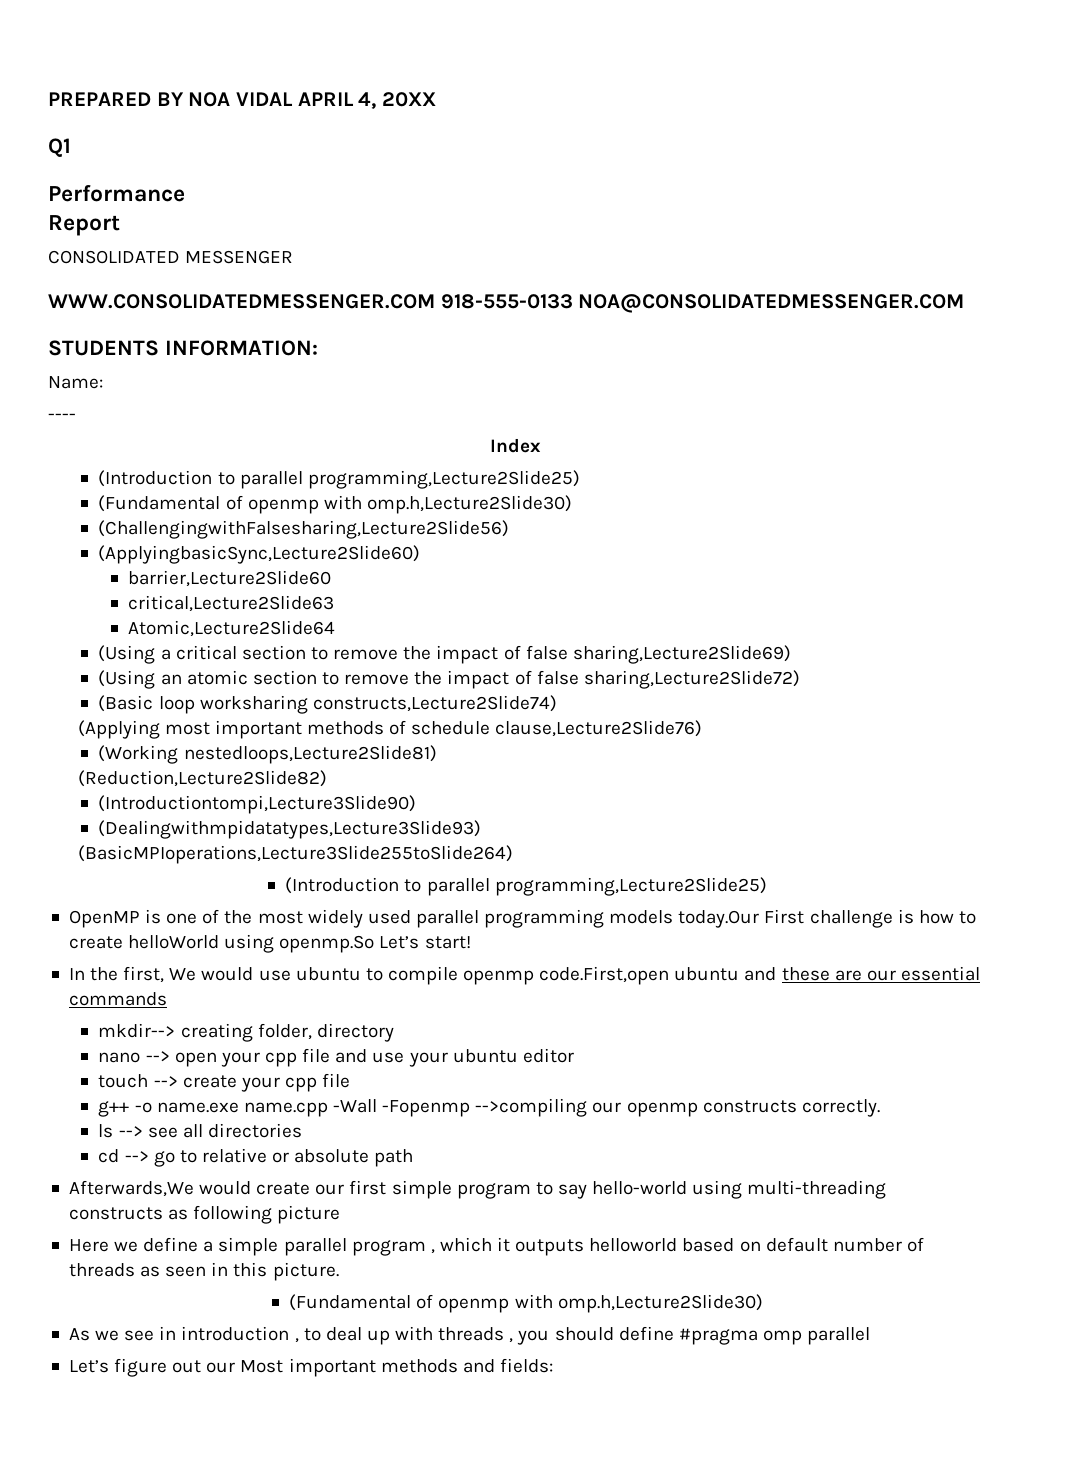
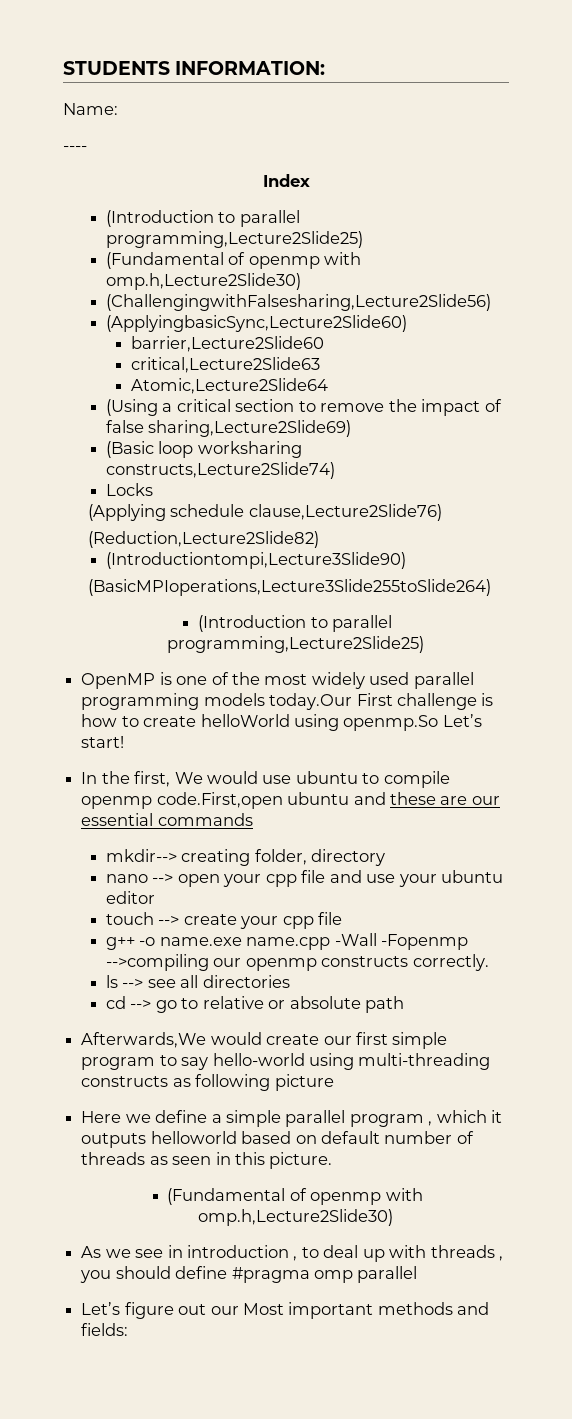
[48,92,437,109] [48,138,71,157] [48,185,185,202] [48,215,120,236] [48,250,294,264] [48,294,965,313] PREPARED BY NOA VIDAL APRIL 4, 20XX // Q1 // Performance // Report // CONSOLIDATED MESSENGER // WWW.CONSOLIDATEDMESSENGER.COM 918-555-0133 NOA@CONSOLIDATEDMESSENGER.COM // -> (63, 68) none
[98,670,800,689] // (Using an atomic section to remove the impact of false sharing,Lecture2Slide72) -> (352, 428) none
(557, 703) none -> [105,483,153,496] // Locks
[164,720,407,739] most important methods of -> (166, 512) none
[98,745,437,764] // (Working nestedloops,Lecture2Slide81) -> (442, 512) none
[98,820,482,839] // (Dealingwithmpidatatypes,Lecture3Slide93) -> (406, 560) none

